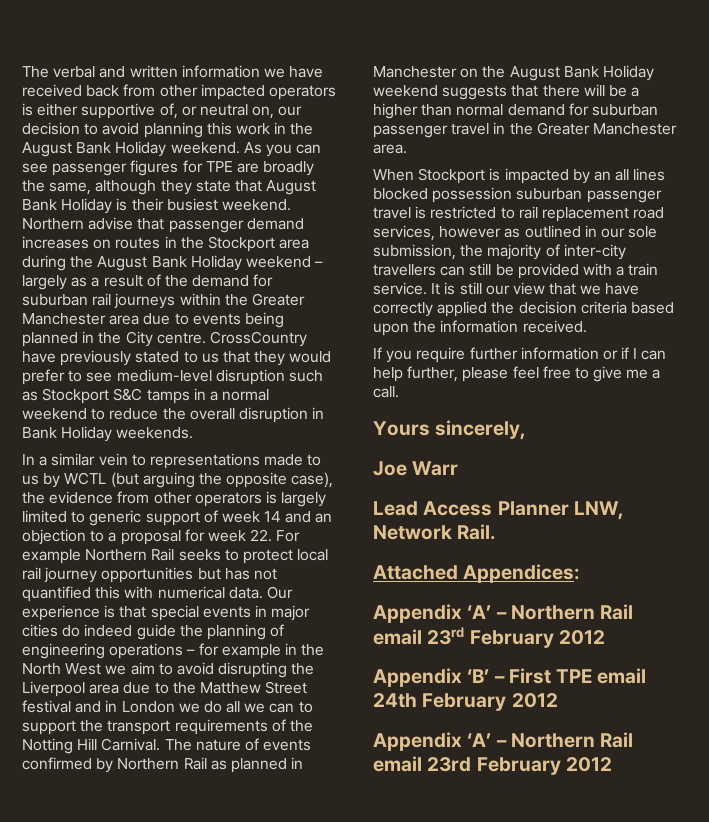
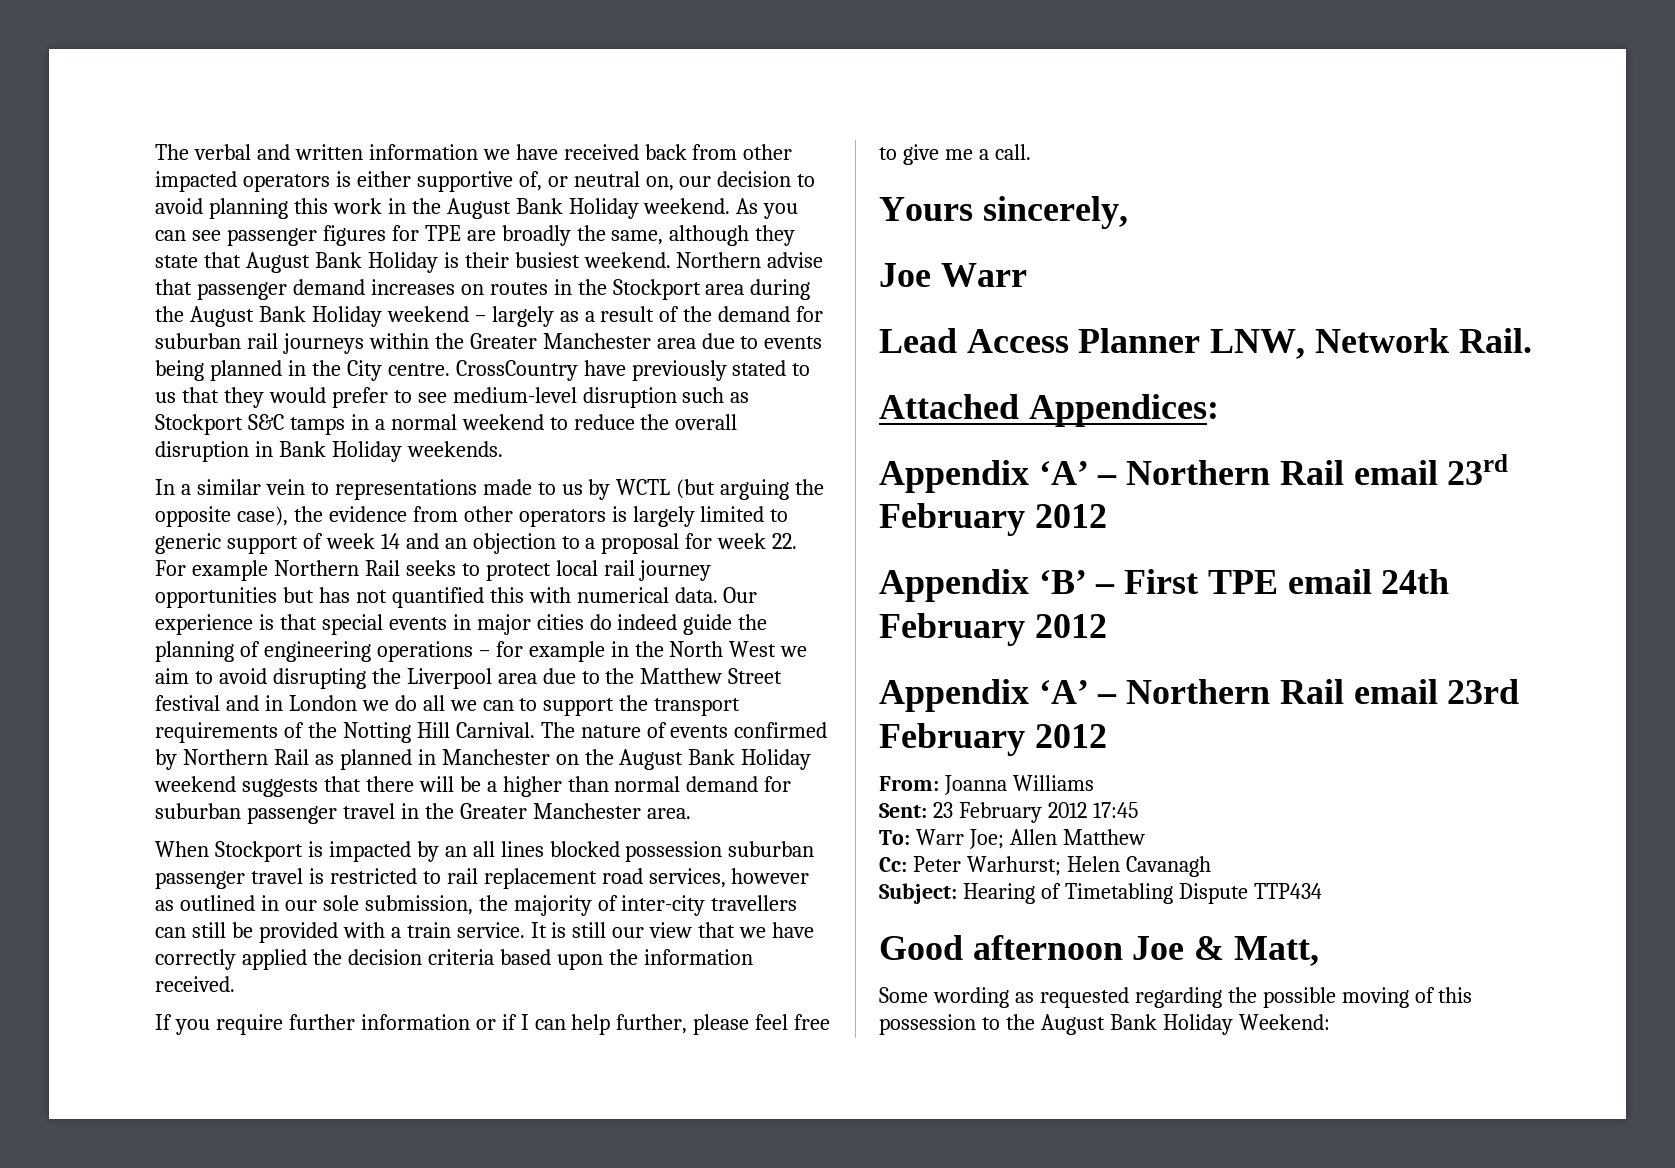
(612, 764) none -> [879,775,1094,795] [879,802,1138,823] [879,829,1145,849] [879,856,1211,877] [879,883,1322,904] [879,935,1319,966] [879,987,1473,1008] [879,1014,1330,1035] // From: Joanna Williams // Sent: 23 February 2012 17:45 // To: Warr Joe; Allen Matthew // Cc: Peter Warhurst; Helen Cavanagh // Subject: Hearing of Timetabling Dispute TTP434 // Good afternoon Joe & Matt, // Some wording as requested regarding the possible moving of this possession to the August Bank Holiday Weekend:

